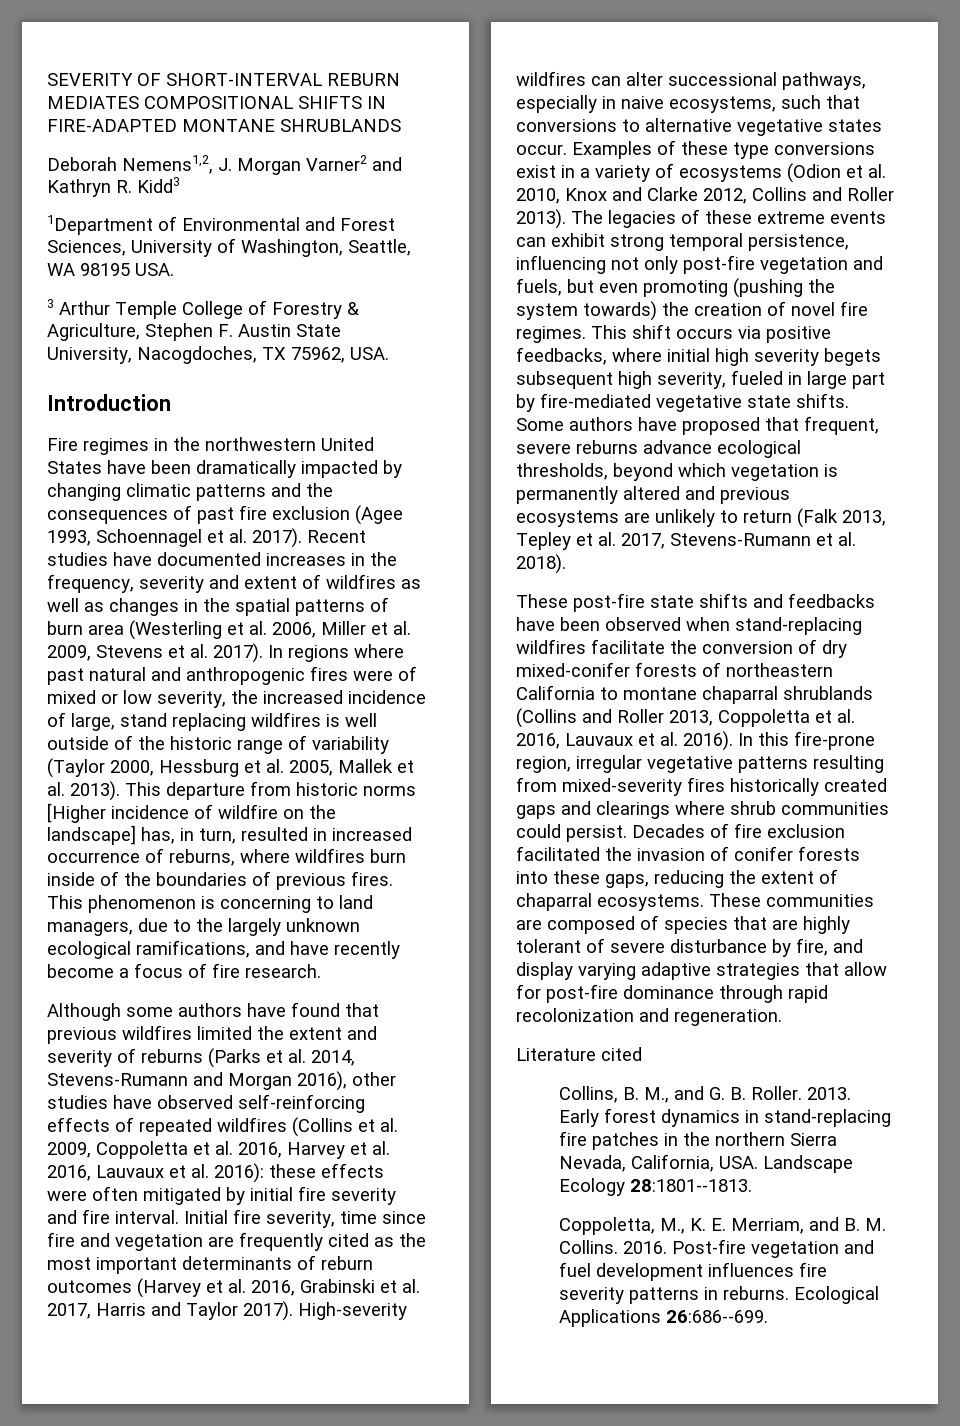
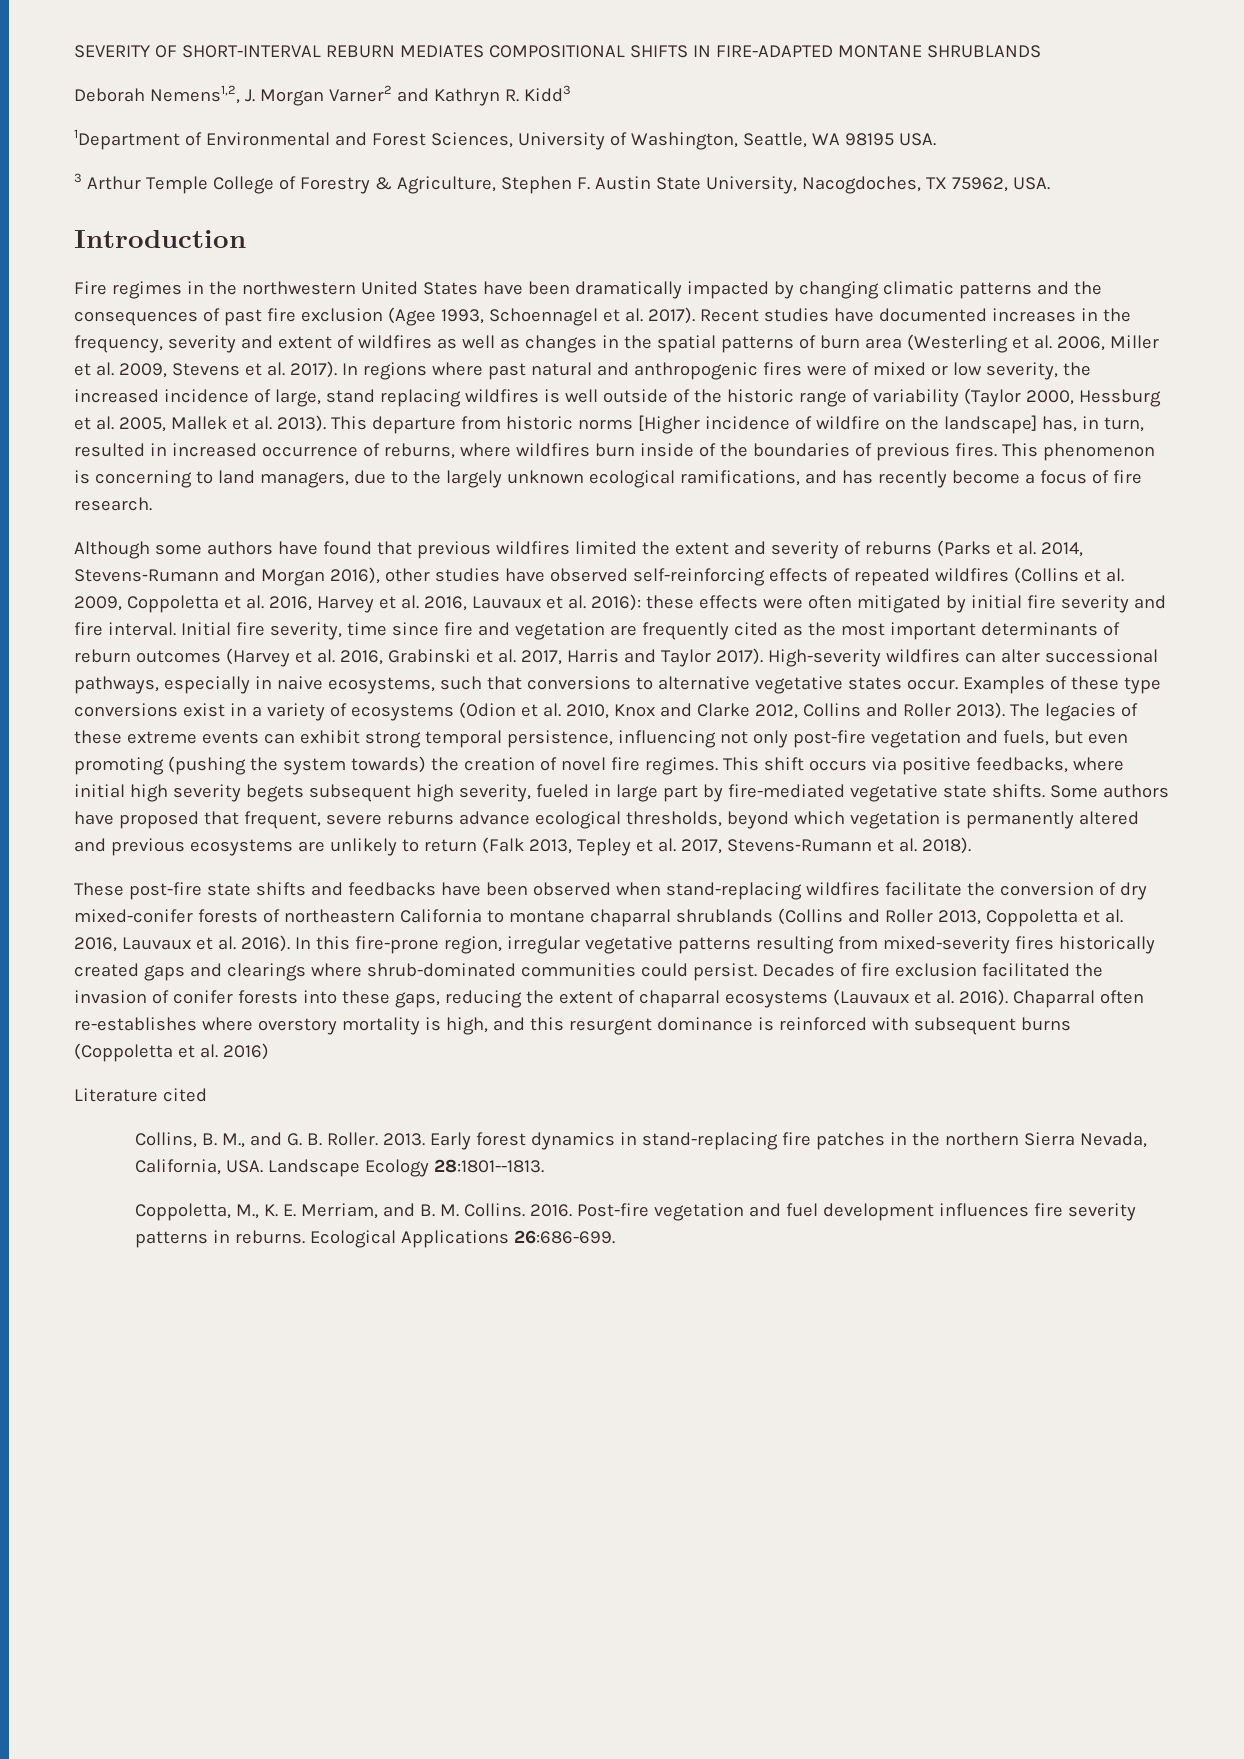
[290,941,329,955] have -> [841,470,873,484] has
[730,801,776,815] shrub -> [366,963,516,977] shrub-dominated
[597,893,874,911] [516,915,850,934] [516,938,863,957] [516,962,887,980] [516,984,828,1003] [516,1008,782,1026] ecosystems. These communities are composed of species that are highly tolerant of severe disturbance by fire, and display varying adaptive strategies that allow for post-fire dominance through rapid recolonization and regeneration. -> [724,989,1144,1008] [74,1017,1071,1035] [74,1043,269,1062] ecosystems (Lauvaux et al. 2016). Chaparral often re-establishes where overstory mortality is high, and this resurgent dominance is reinforced with subsequent burns (Coppoletta et al. 2016)
[666,1310,769,1323] 26:686--699. -> [514,1230,616,1244] 26:686-699.

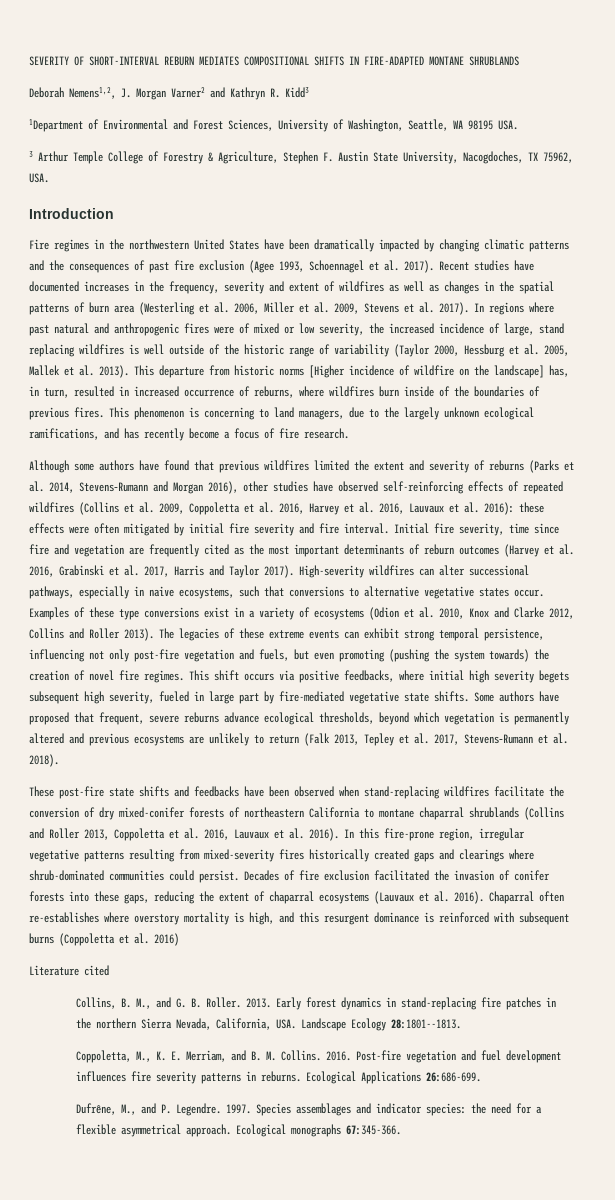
(616, 1237) none -> [75,1103,542,1116] [75,1124,401,1137] // Dufrêne, M., and P. Legendre. 1997. Species assemblages and indicator species: the need for a flexible asymmetrical approach. Ecological monographs 67:345-366.

